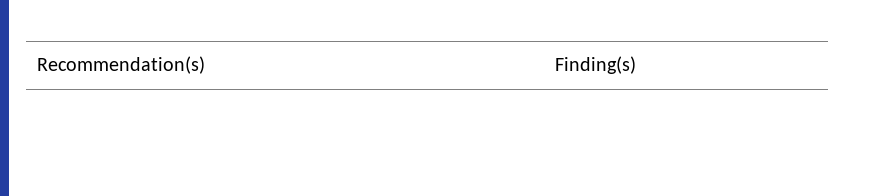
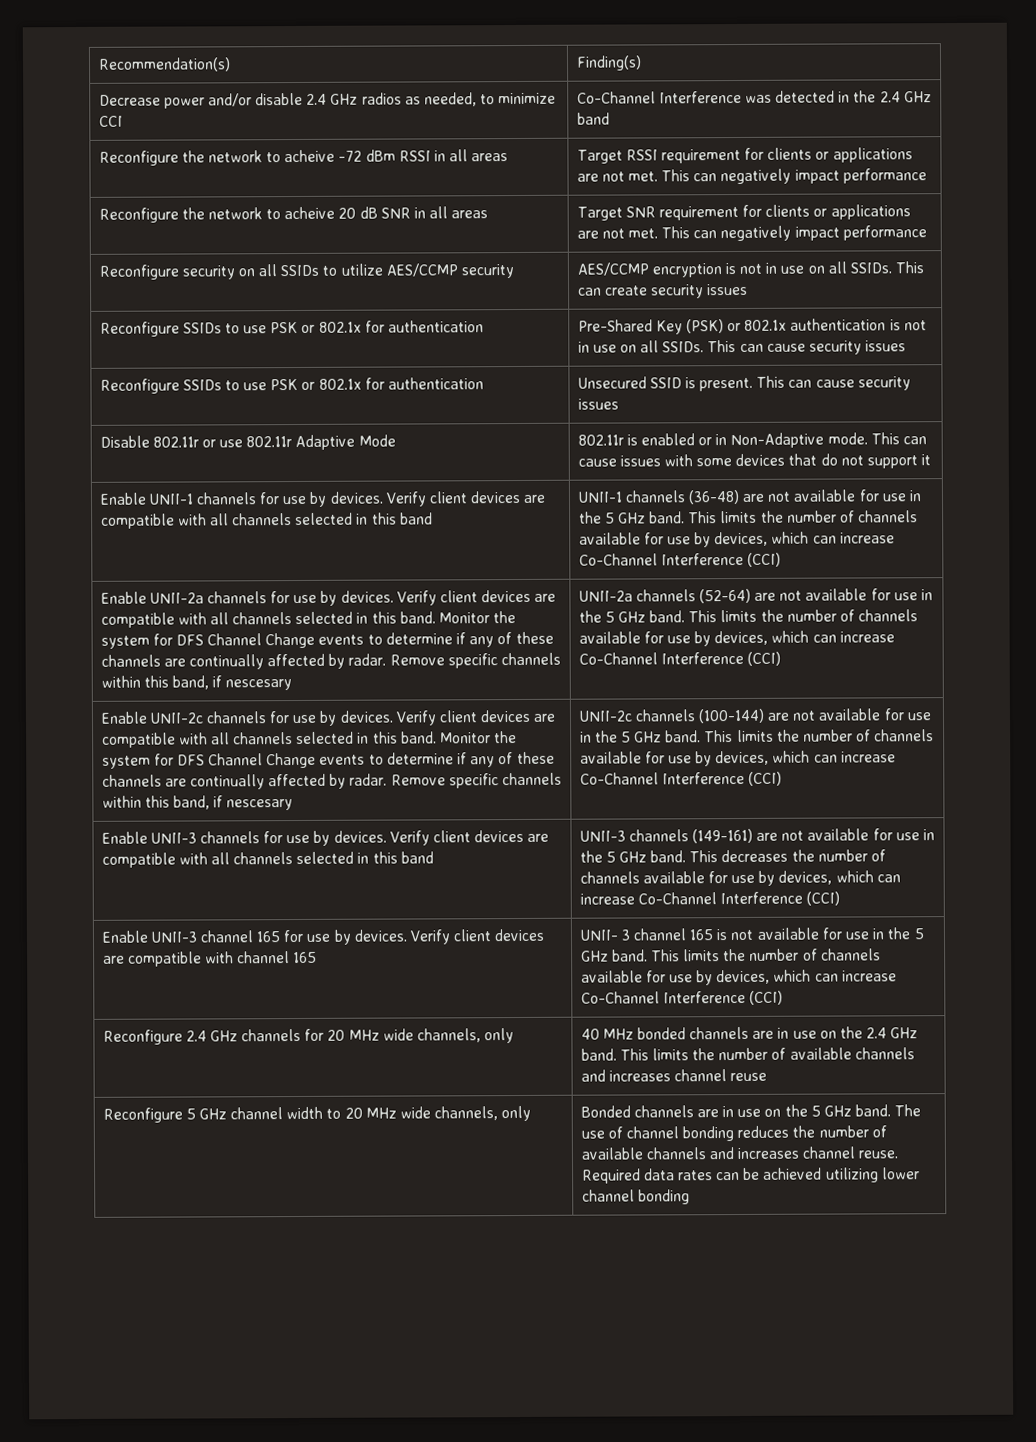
(637, 65) none -> [98,92,557,109] [98,115,123,127] [576,90,932,104] [576,112,610,125] [98,149,509,166] [576,147,913,164] [576,168,927,185] [98,206,489,223] [576,204,911,221] [576,225,927,242] [98,263,514,280] [576,261,925,278] [577,283,749,299] [99,320,484,337] [577,318,927,335] [577,340,907,355] [99,377,484,394] [577,375,911,392] [577,398,619,410] [99,434,396,451] [577,432,927,449] [577,453,932,469] [99,490,547,507] [100,512,433,529] [577,489,922,505] [578,510,919,524] [578,531,895,548] [578,552,781,567] [100,589,557,606] [100,611,517,628] [100,631,554,649] [100,652,561,670] [100,675,293,691] [578,588,933,604] [578,609,919,623] [578,630,895,647] [578,651,781,666] [100,709,557,726] [101,731,518,748] [101,751,555,769] [101,772,562,790] [101,795,294,811] [578,708,932,724] [579,729,935,743] [579,750,896,767] [579,771,782,786] [101,829,550,846] [101,851,434,868] [579,828,935,844] [579,849,886,863] [579,870,901,886] [579,891,841,906] [101,928,545,945] [102,951,318,967] [579,927,924,941] [580,948,881,962] [580,969,897,986] [580,990,783,1005] [102,1028,515,1045] [580,1026,919,1040] [580,1047,915,1061] [580,1069,768,1082] [102,1105,532,1123] [580,1104,922,1118] [580,1125,887,1142] [580,1146,899,1160] [581,1167,920,1184] [581,1189,690,1205] // Decrease power and/or disable 2.4 GHz radios as needed, to minimize CCI | Co-Channel Interference was detected in the 2.4 GHz band // Reconfigure the network to acheive -72 dBm RSSI in all areas | Target RSSI requirement for clients or applications are not met. This can negatively impact performance // Reconfigure the network to acheive 20 dB SNR in all areas | Target SNR requirement for clients or applications are not met. This can negatively impact performance // Reconfigure security on all SSIDs to utilize AES/CCMP security | AES/CCMP encryption is not in use on all SSIDs. This can create security issues // Reconfigure SSIDs to use PSK or 802.1x for authentication | Pre-Shared Key (PSK) or 802.1x authentication is not in use on all SSIDs. This can cause security issues // Reconfigure SSIDs to use PSK or 802.1x for authentication | Unsecured SSID is present. This can cause security issues // Disable 802.11r or use 802.11r Adaptive Mode | 802.11r is enabled or in Non-Adaptive mode. This can cause issues with some devices that do not support it // Enable UNII-1 channels for use by devices. Verify client devices are compatible with all channels selected in this band | UNII-1 channels (36-48) are not available for use in the 5 GHz band. This limits the number of channels available for use by devices, which can increase Co-Channel Interference (CCI) // Enable UNII-2a channels for use by devices. Verify client devices are compatible with all channels selected in this band. Monitor the system for DFS Channel Change events to determine if any of these channels are continually affected by radar. Remove specific channels within this band, if nescesary | UNII-2a channels (52-64) are not available for use in the 5 GHz band. This limits the number of channels available for use by devices, which can increase Co-Channel Interference (CCI) // Enable UNII-2c channels for use by devices. Verify client devices are compatible with all channels selected in this band. Monitor the system for DFS Channel Change events to determine if any of these channels are continually affected by radar. Remove specific channels within this band, if nescesary | UNII-2c channels (100-144) are not available for use in the 5 GHz band. This limits the number of channels available for use by devices, which can increase Co-Channel Interference (CCI) // Enable UNII-3 channels for use by devices. Verify client devices are compatible with all channels selected in this band | UNII-3 channels (149-161) are not available for use in the 5 GHz band. This decreases the number of channels available for use by devices, which can increase Co-Channel Interference (CCI) // Enable UNII-3 channel 165 for use by devices. Verify client devices are compatible with channel 165 | UNII- 3 channel 165 is not available for use in the 5 GHz band. This limits the number of channels available for use by devices, which can increase Co-Channel Interference (CCI) // Reconfigure 2.4 GHz channels for 20 MHz wide channels, only | 40 MHz bonded channels are in use on the 2.4 GHz band. This limits the number of available channels and increases channel reuse // Reconfigure 5 GHz channel width to 20 MHz wide channels, only | Bonded channels are in use on the 5 GHz band. The use of channel bonding reduces the number of available channels and increases channel reuse. Required data rates can be achieved utilizing lower channel bonding

